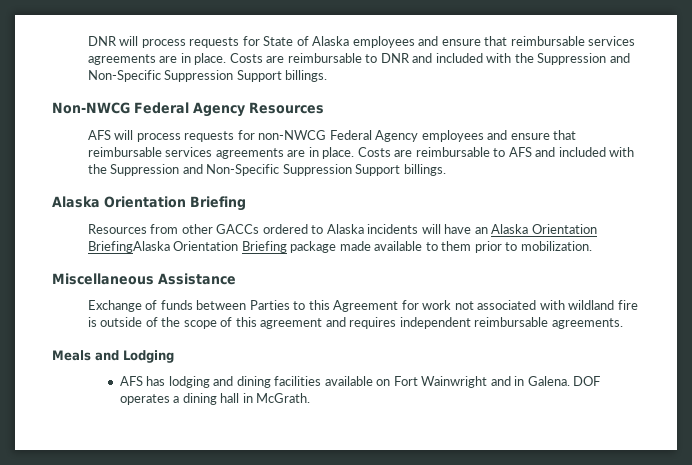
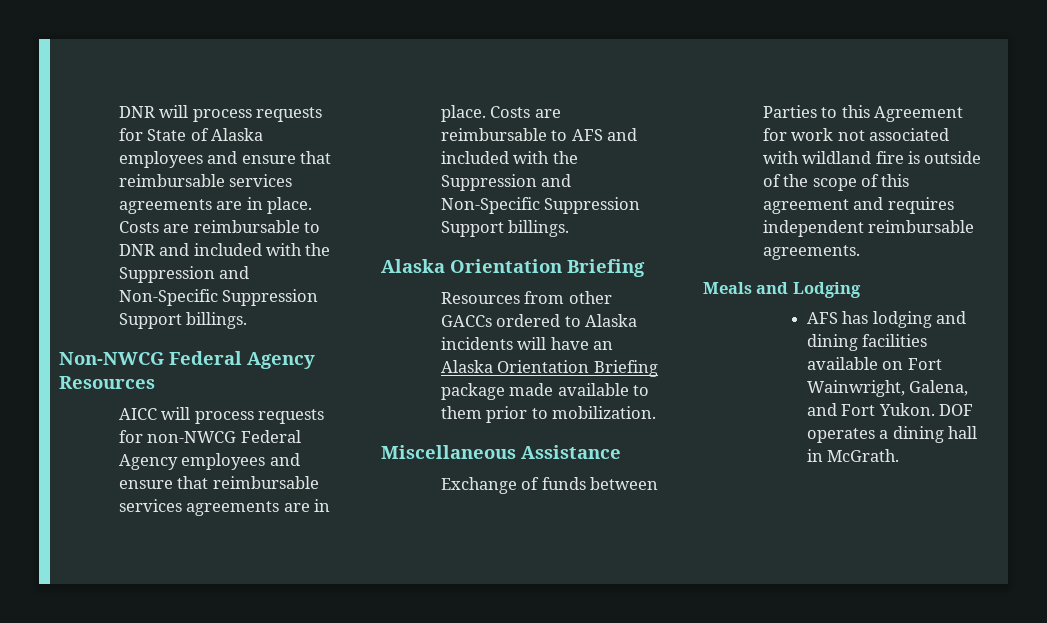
[87,130,111,140] AFS -> [118,408,157,420] AICC
[87,241,239,253] BriefingAlaska Orientation -> (590, 366) none
[421,376,570,388] Wainwright and in Galena. -> [806,380,969,397] [806,403,935,416] Wainwright, Galena, and Fort Yukon.

